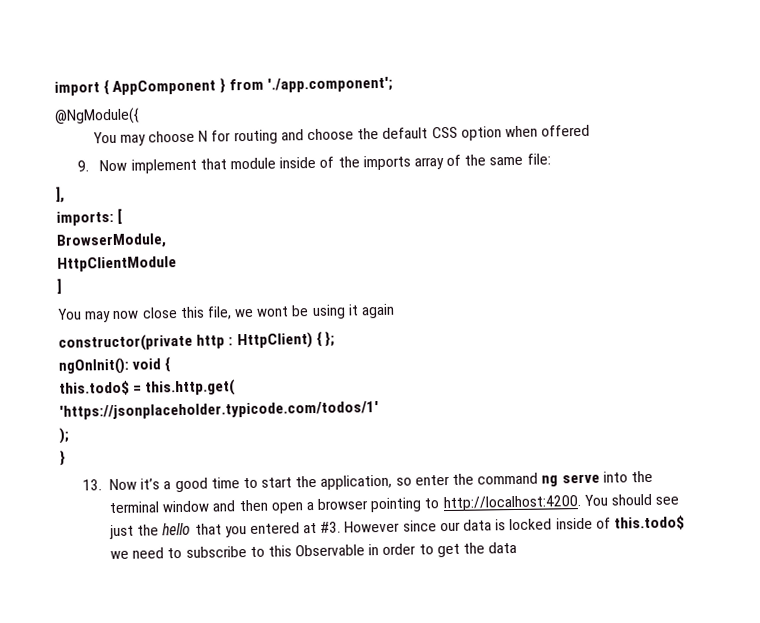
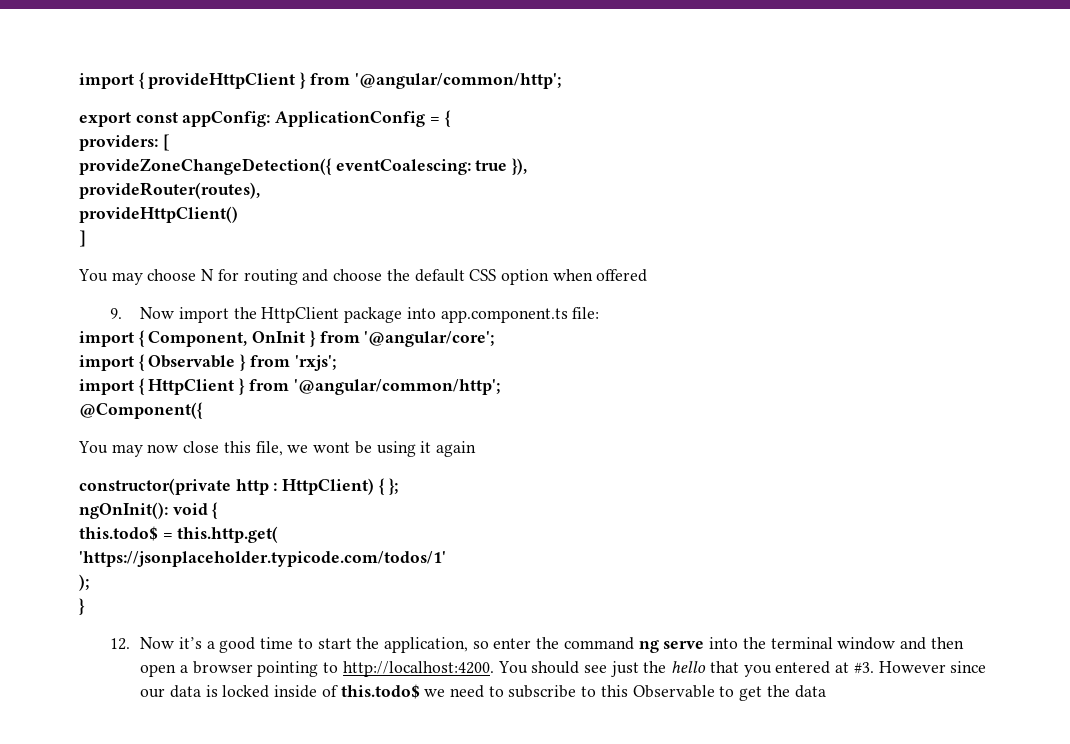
[54,76,393,96] [54,107,140,125] import { AppComponent } from './app.component'; // @NgModule({ -> [79,72,561,89] [79,110,451,127] [79,134,170,151] [79,158,528,175] [79,182,260,199] [79,206,238,223] [79,230,86,247] import { provideHttpClient } from '@angular/common/http'; // export const appConfig: ApplicationConfig = { // providers: [ // provideZoneChangeDetection({ eventCoalescing: true }), // provideRouter(routes), // provideHttpClient() // ]
[130,153,551,174] [56,186,65,203] [56,208,123,226] [56,233,167,249] [57,256,177,272] [57,278,62,294] implement that module inside of the imports array of the same file: // ], // imports: [ // BrowserModule, // HttpClientModule // ] -> [178,307,600,323] [79,330,495,347] [79,354,336,371] [79,378,500,395] [79,402,203,419] import the HttpClient package into app.component.ts file: // import { Component, OnInit } from '@angular/core'; // import { Observable } from 'rxjs'; // import { HttpClient } from '@angular/common/http'; // @Component({
[82,479,103,491] 13. -> [109,638,130,650] 12.
[368,543,417,556] in order -> (715, 691) none

